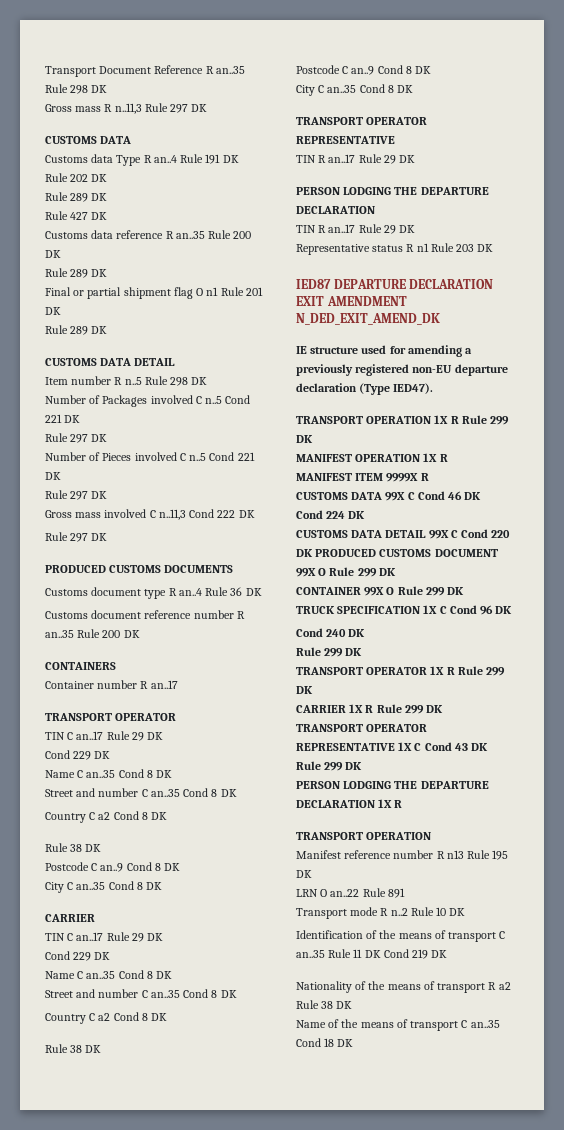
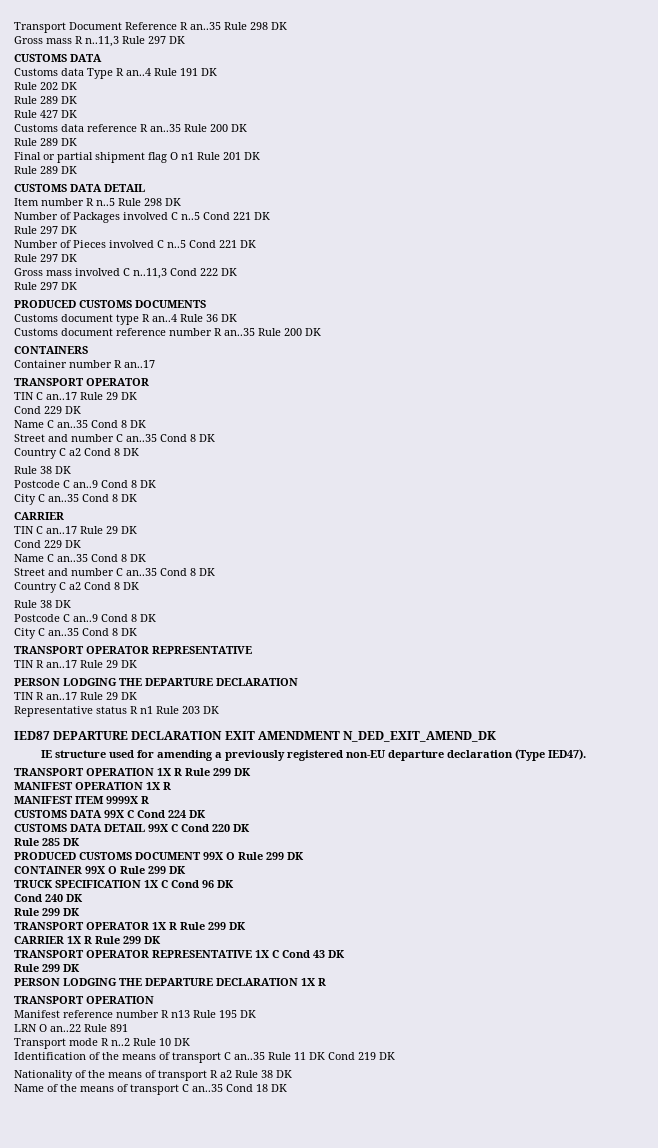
[448,491,482,500] [296,510,323,519] 46 DK // Cond -> (165, 814) none
(313, 553) none -> [14,838,80,846] // Rule 285 DK //

